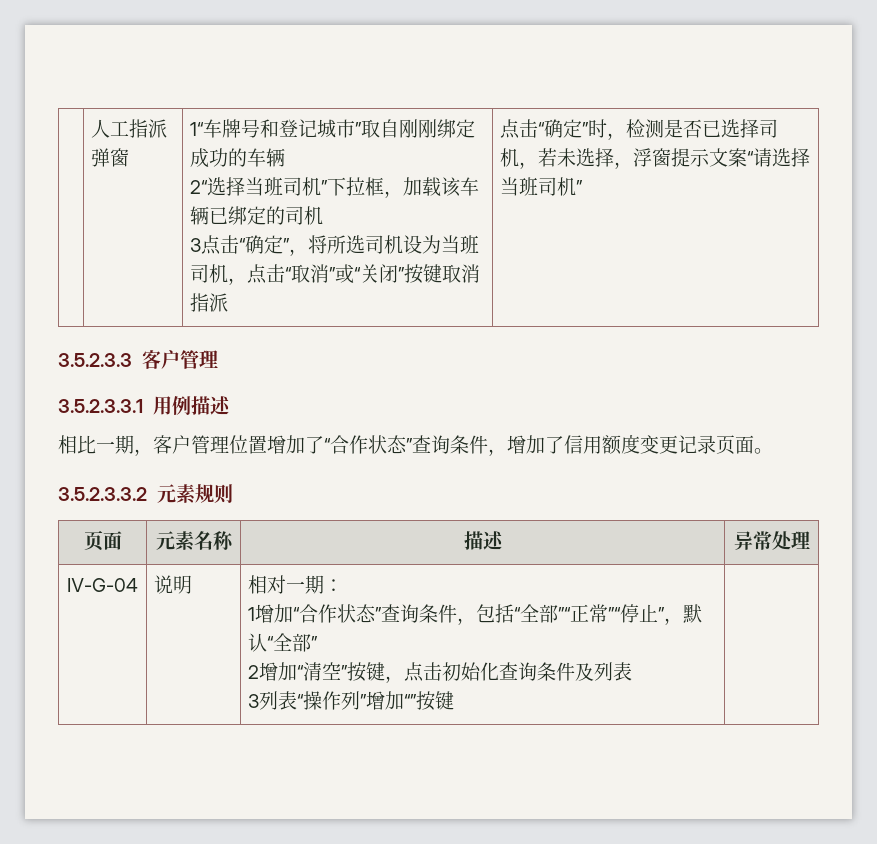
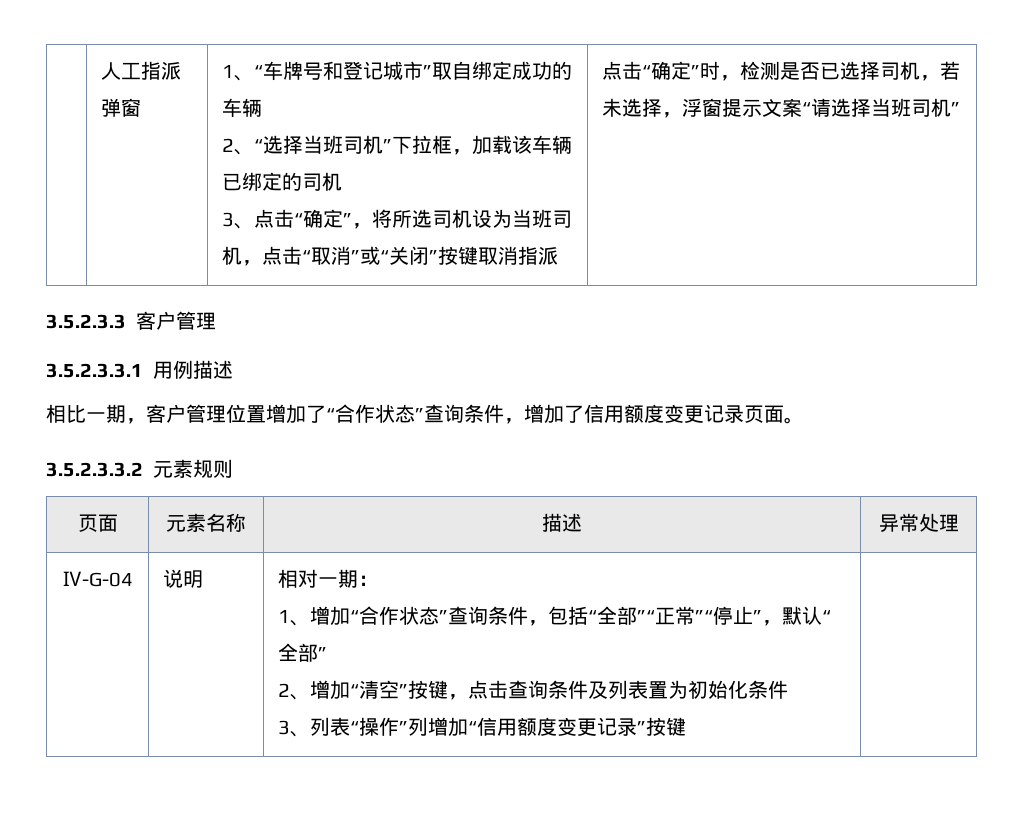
[190,122,205,136] 1“ -> [222,65,264,81] 1、“
[399,119,438,138] 刚刚 -> (473, 70) none
[190,180,209,194] 2“ -> [222,138,264,155] 2、“
(202, 245) none -> [234,223,255,229] 、
(256, 614) none -> [290,620,311,626] 、
(260, 672) none -> [290,694,311,700] 、
[442,662,500,681] 初始化 -> (509, 689) none
[248,694,260,708] // 3 -> [648,680,789,699] [278,720,311,737] 置为初始化条件 // 3、
[341,691,418,710] 列”增加“” -> [399,717,647,737] ”列增加“信用额度变更记录”

